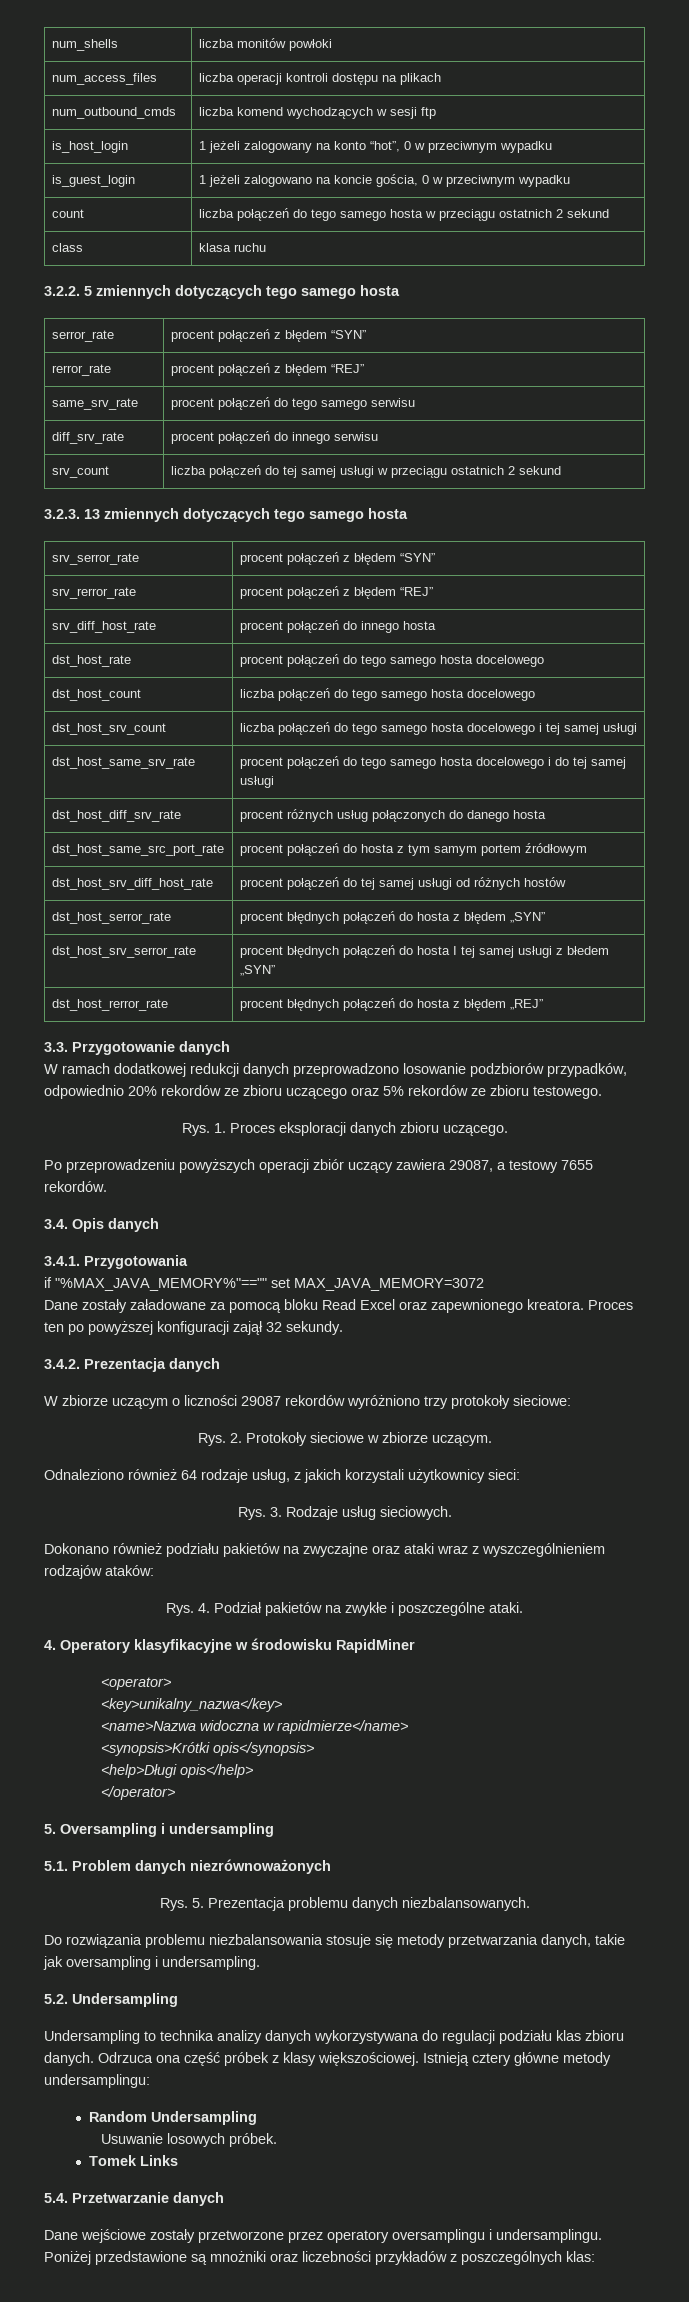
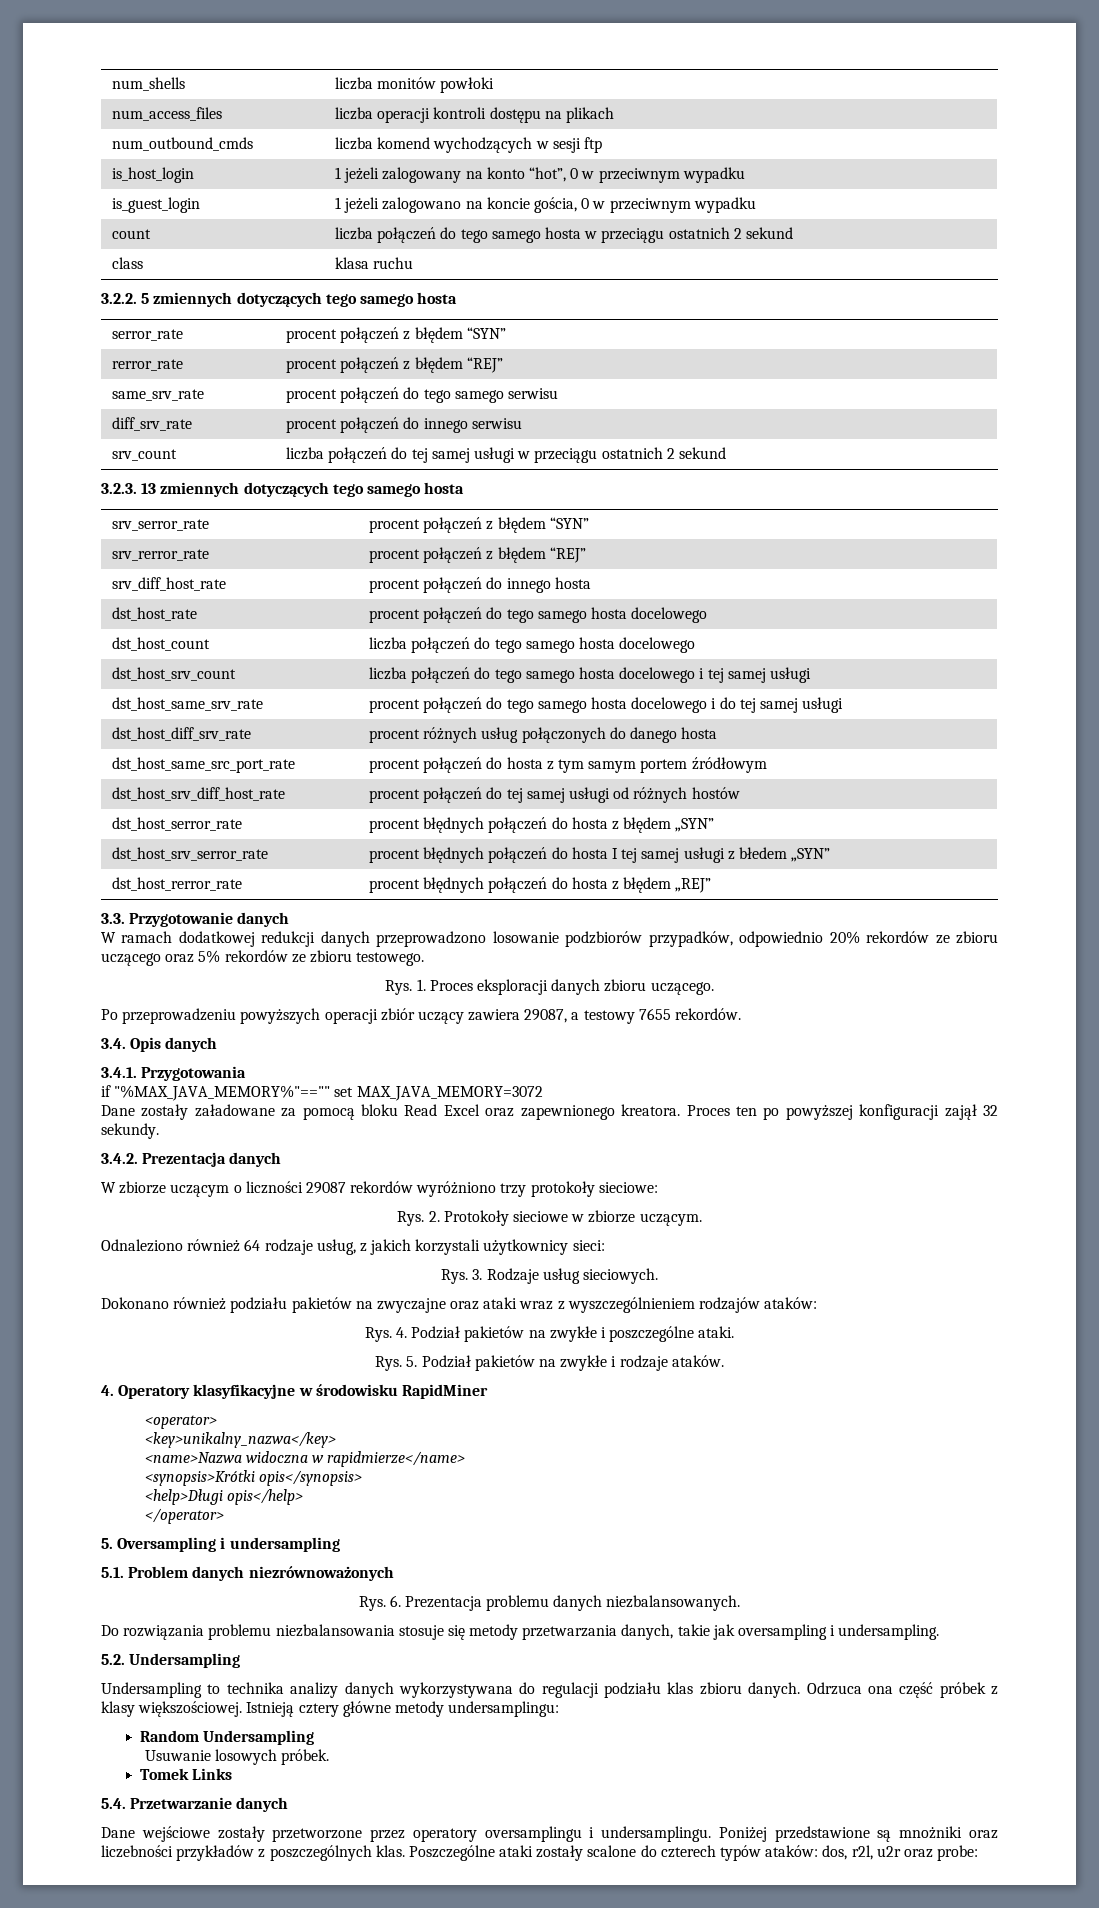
(523, 1607) none -> [375,1355,724,1371] // Rys. 5. Podział pakietów na zwykłe i rodzaje ataków.
[191,1898,204,1908] 5. -> [389,1595,401,1607] 6.
[566,2251,595,2262] klas: -> [375,1845,979,1861] klas. Poszczególne ataki zostały scalone do czterech typów ataków: dos, r2l, u2r oraz probe:

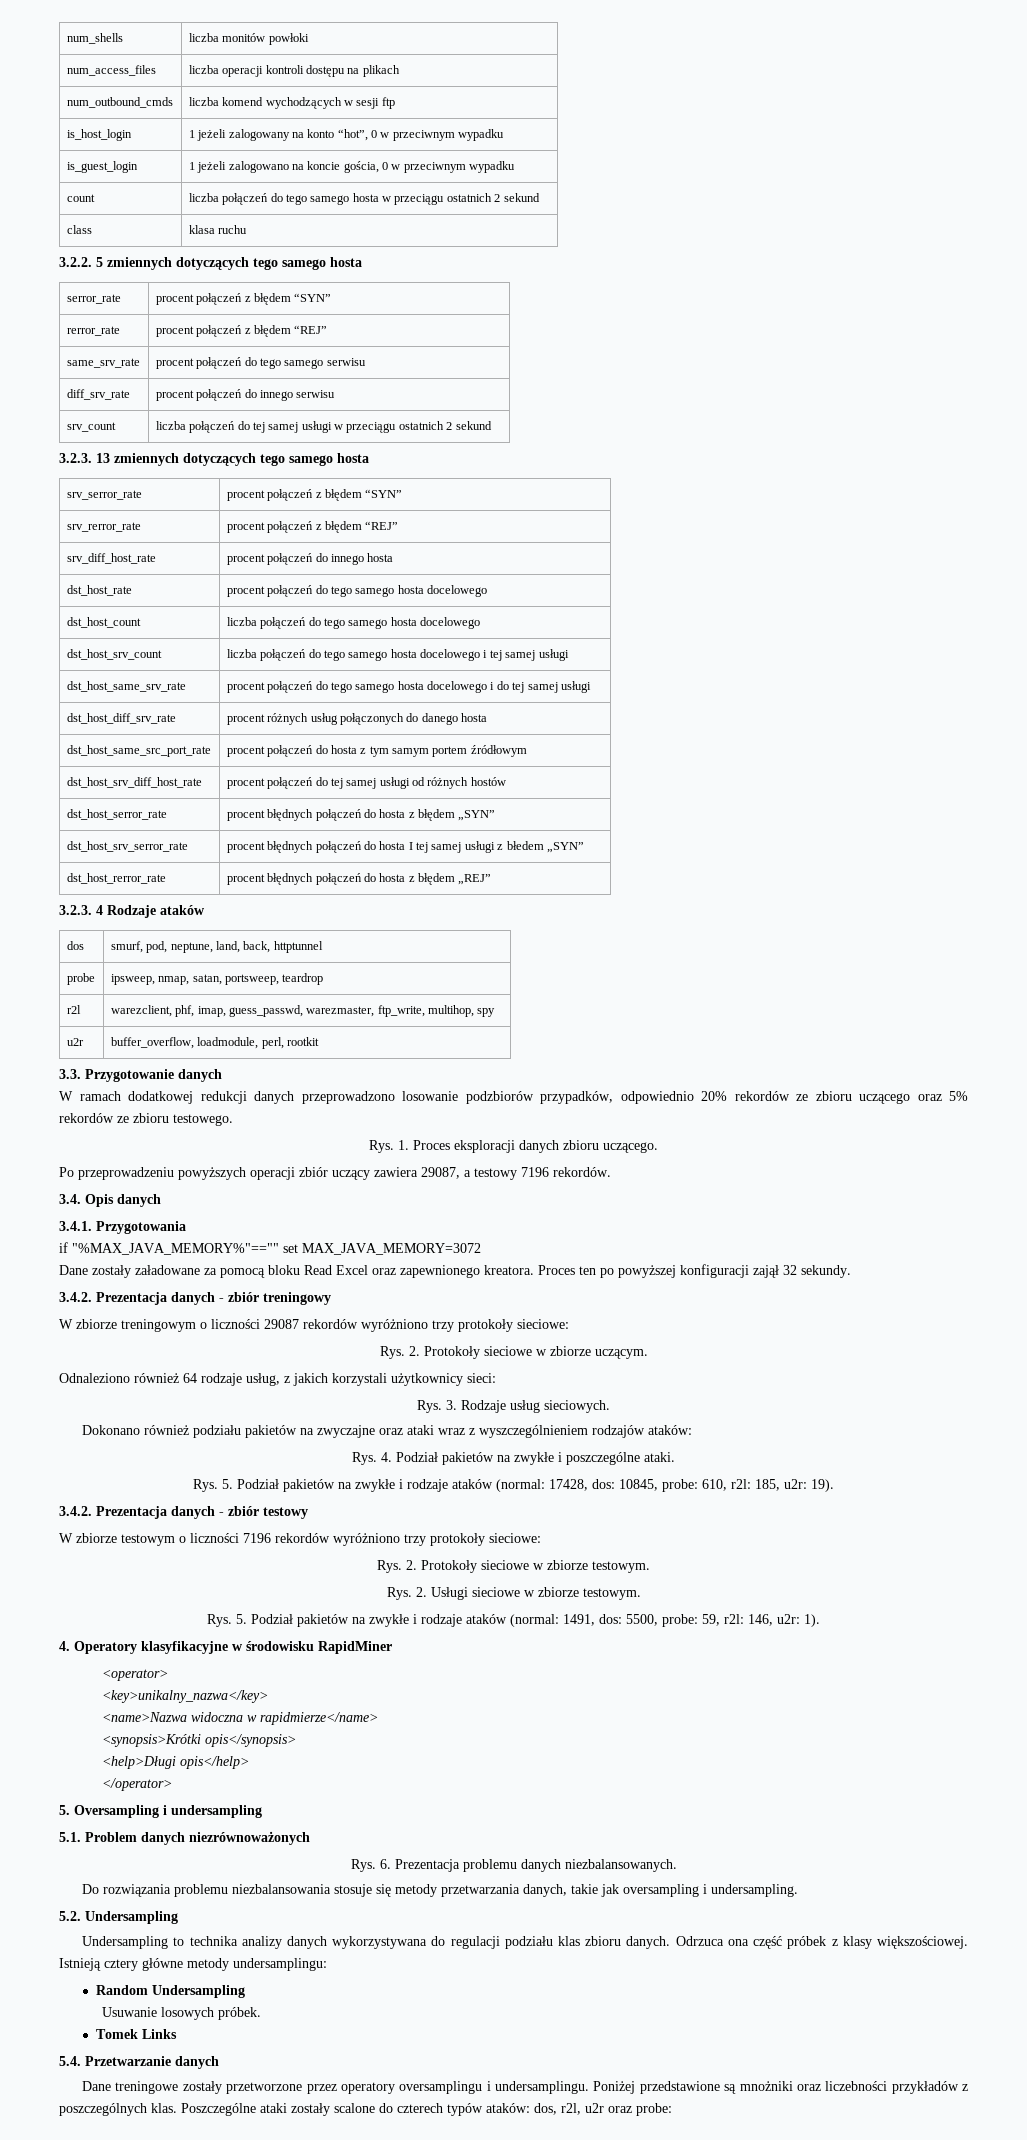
(712, 885) none -> [59,905,205,918] [66,941,84,950] [110,941,323,953] [66,973,95,985] [110,973,324,985] [66,1005,81,1014] [110,1005,496,1017] [66,1038,84,1046] [110,1037,319,1049] // 3.2.3. 4 Rodzaje ataków // dos | smurf, pod, neptune, land, back, httptunnel // probe | ipsweep, nmap, satan, portsweep, teardrop // r2l | warezclient, phf, imap, guess_passwd, warezmaster, ftp_write, multihop, spy // u2r | buffer_overflow, loadmodule, perl, rootkit
[638,1008,671,1020] 7655 -> [521,1167,549,1177] 7196
[101,1181,230,1197] // W zbiorze uczącym -> [219,1292,331,1305] [59,1319,196,1332] - zbiór treningowy // W zbiorze treningowym
[671,1355,724,1367] ataków. -> [452,1479,834,1492] [59,1506,308,1519] [59,1533,541,1546] [377,1560,650,1573] [386,1587,641,1600] [207,1614,820,1627] ataków (normal: 17428, dos: 10845, probe: 610, r2l: 185, u2r: 19). // 3.4.2. Prezentacja danych - zbiór testowy // W zbiorze testowym o liczności 7196 rekordów wyróżniono trzy protokoły sieciowe: // Rys. 2. Protokoły sieciowe w zbiorze testowym. // Rys. 2. Usługi sieciowe w zbiorze testowym. // Rys. 5. Podział pakietów na zwykłe i rodzaje ataków (normal: 1491, dos: 5500, probe: 59, r2l: 146, u2r: 1).
[141,1826,210,1842] wejściowe -> [115,2081,179,2094] treningowe

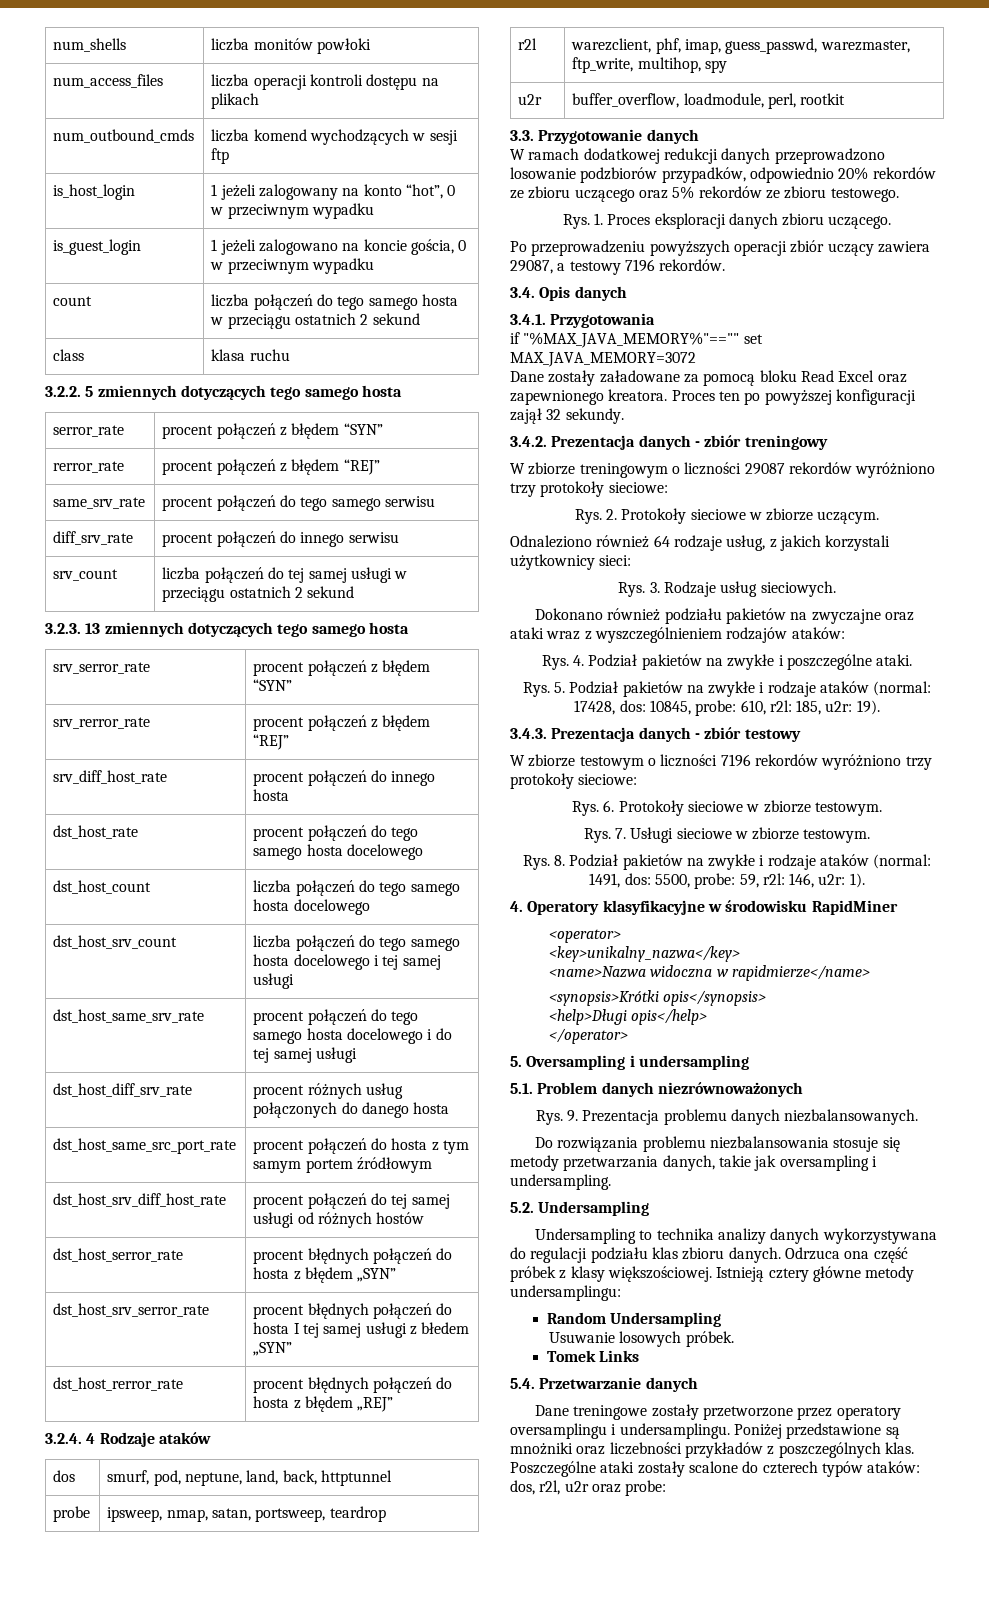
[59,905,92,915] 3.2.3. -> [45,1433,82,1444] 3.2.4.
[59,1506,92,1516] 3.4.2. -> [510,728,547,739] 3.4.3.
[406,1560,417,1570] 2. -> [603,800,615,812] 6.
[415,1587,427,1597] 2. -> [614,828,626,839] 7.
[236,1614,247,1624] 5. -> [553,855,565,866] 8.
[379,1859,391,1869] 6. -> [567,1110,579,1122] 9.

